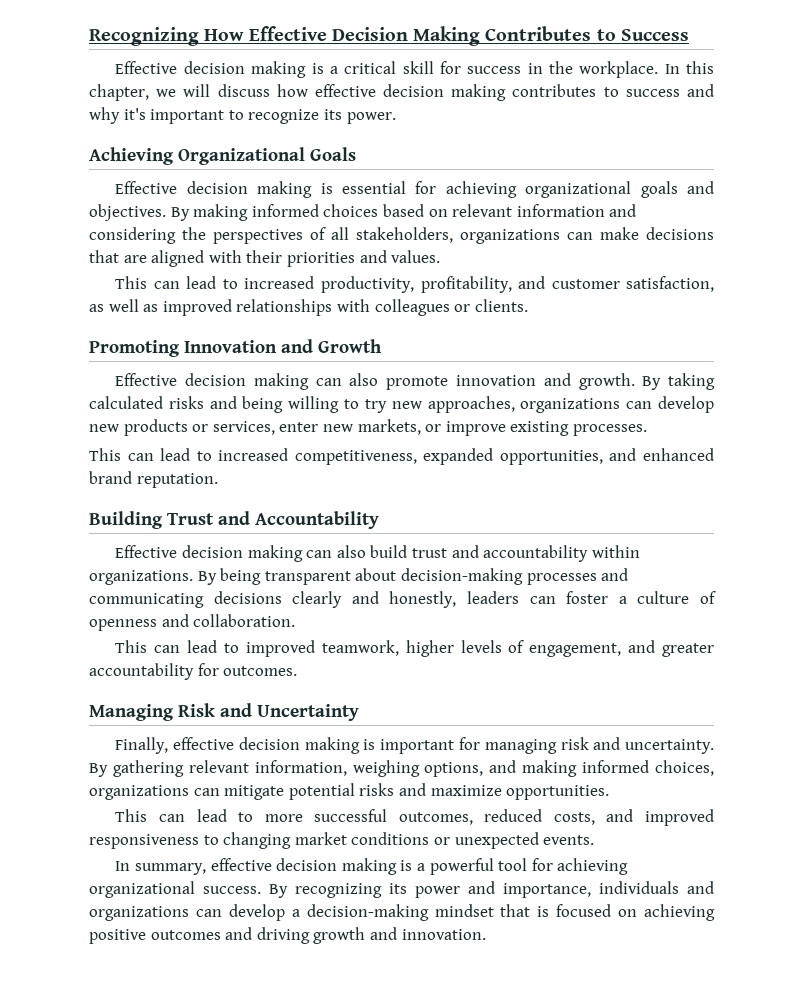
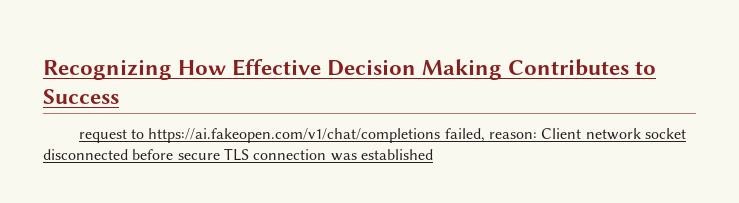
[115,61,714,78] [89,84,714,101] [89,107,396,124] [89,147,356,165] [115,181,714,198] [89,204,637,221] [89,227,714,244] [89,250,441,267] [115,276,714,293] [89,299,528,316] [89,339,382,357] [115,373,715,390] [89,396,714,413] [89,419,647,436] [89,448,714,465] [89,471,218,488] [89,511,379,529] [115,545,640,562] [89,568,629,585] [89,591,717,608] [89,614,296,631] [115,640,714,657] [89,663,298,680] [89,703,359,721] [115,737,714,754] [89,760,714,777] [89,783,610,800] [115,809,714,826] [89,832,595,849] [115,858,629,875] [89,881,714,898] [89,904,715,921] [89,927,486,944] Effective decision making is a critical skill for success in the workplace. In this chapter, we will discuss how effective decision making contributes to success and why it's important to recognize its power. // Achieving Organizational Goals // Effective decision making is essential for achieving organizational goals and objectives. By making informed choices based on relevant information and considering the perspectives of all stakeholders, organizations can make decisions that are aligned with their priorities and values. // This can lead to increased productivity, profitability, and customer satisfaction, as well as improved relationships with colleagues or clients. // Promoting Innovation and Growth // Effective decision making can also promote innovation and growth. By taking calculated risks and being willing to try new approaches, organizations can develop new products or services, enter new markets, or improve existing processes. // This can lead to increased competitiveness, expanded opportunities, and enhanced brand reputation. // Building Trust and Accountability // Effective decision making can also build trust and accountability within organizations. By being transparent about decision-making processes and communicating decisions clearly and honestly, leaders can foster a culture of openness and collaboration. // This can lead to improved teamwork, higher levels of engagement, and greater accountability for outcomes. // Managing Risk and Uncertainty // Finally, effective decision making is important for managing risk and uncertainty. By gathering relevant information, weighing options, and making informed choices, organizations can mitigate potential risks and maximize opportunities. // This can lead to more successful outcomes, reduced costs, and improved responsiveness to changing market conditions or unexpected events. // In summary, effective decision making is a powerful tool for achieving organizational success. By recognizing its power and importance, individuals and organizations can develop a decision-making mindset that is focused on achieving positive outcomes and driving growth and innovation. -> [78,128,686,143] [43,148,433,161] request to https://ai.fakeopen.com/v1/chat/completions failed, reason: Client network socket disconnected before secure TLS connection was established

